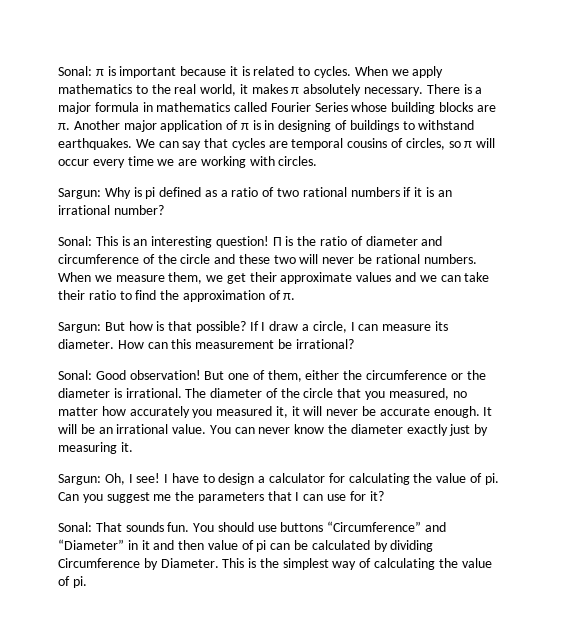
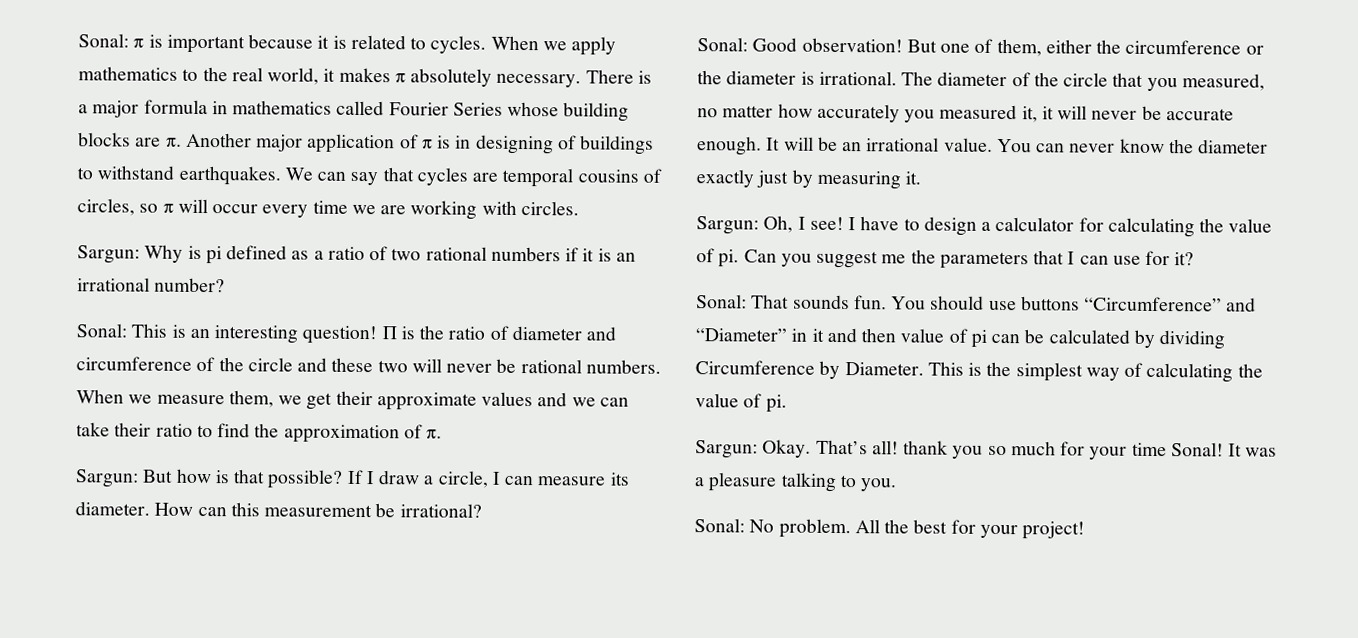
(87, 582) none -> [695,439,1278,460] [694,472,898,492] [694,518,1086,540] // Sargun: Okay. That’s all! thank you so much for your time Sonal! It was a pleasure talking to you. // Sonal: No problem. All the best for your project!

